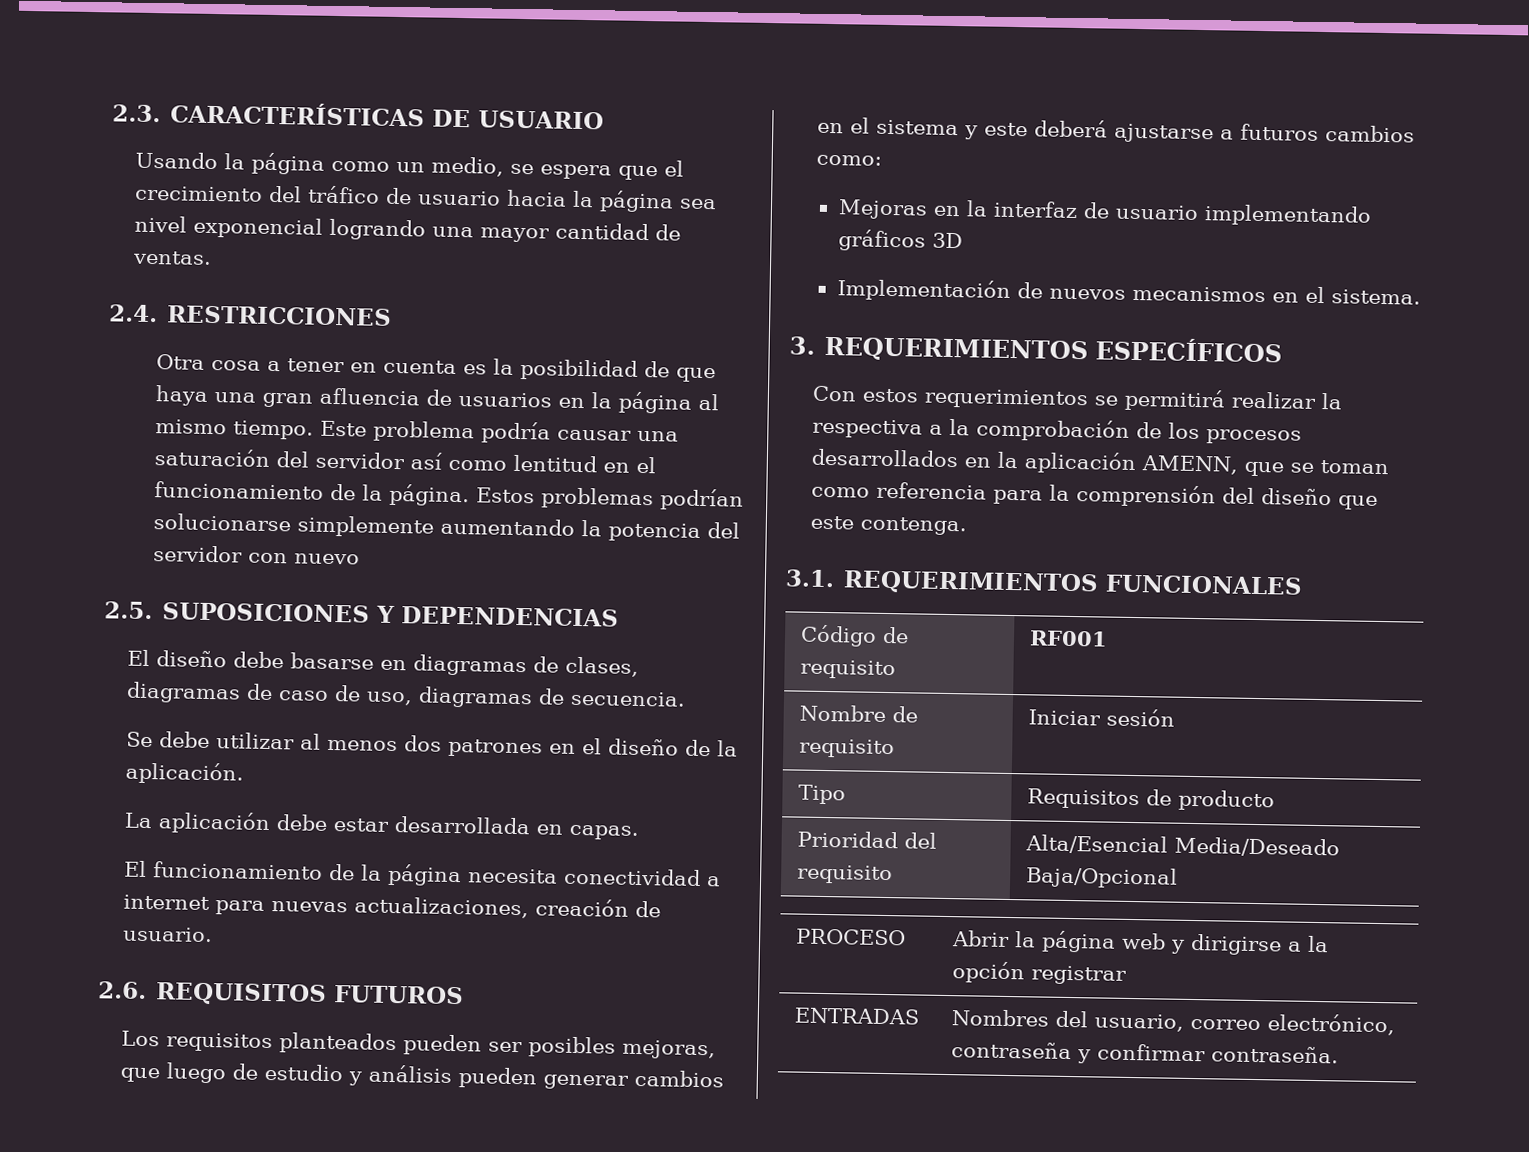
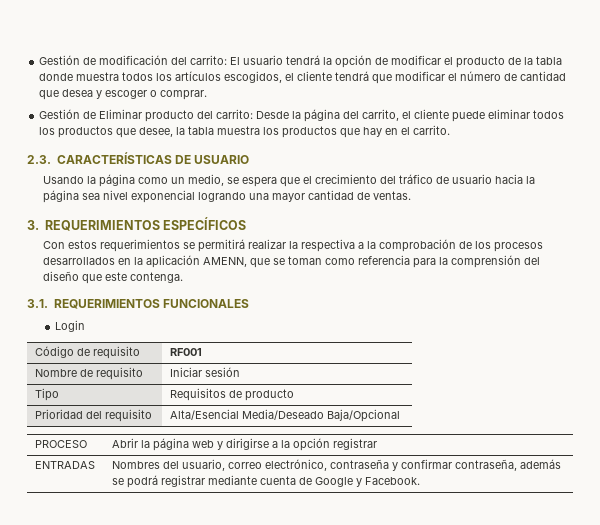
(112, 113) none -> [39,55,563,68] [39,71,567,84] [39,89,208,100] [39,109,565,122] [39,125,451,138] Gestión de modificación del carrito: El usuario tendrá la opción de modificar el producto de la tabla donde muestra todos los artículos escogidos, el cliente tendrá que modificar el número de cantidad que desea y escoger o comprar. // Gestión de Eliminar producto del carrito: Desde la página del carrito, el cliente puede eliminar todos los productos que desee, la tabla muestra los productos que hay en el carrito. //
[109,304,393,326] [156,354,717,383] [155,385,720,414] [155,419,680,444] [154,448,657,474] [154,481,745,511] [153,513,741,542] [153,545,361,565] [104,601,620,627] [127,649,640,677] [126,681,687,709] [126,731,739,758] [125,761,245,785] [124,811,640,841] [124,860,722,887] [123,894,662,919] [122,926,214,943] [98,981,465,1006] [121,1030,717,1060] [120,1062,725,1090] [817,117,1416,144] [816,154,883,166] [837,199,1372,227] [837,229,963,252] [836,278,1421,305] // 2.4. RESTRICCIONES // Otra cosa a tener en cuenta es la posibilidad de que haya una gran afluencia de usuarios en la página al mismo tiempo. Este problema podría causar una saturación del servidor así como lentitud en el funcionamiento de la página. Estos problemas podrían solucionarse simplemente aumentando la potencia del servidor con nuevo // 2.5. SUPOSICIONES Y DEPENDENCIAS // El diseño debe basarse en diagramas de clases, diagramas de caso de uso, diagramas de secuencia. // Se debe utilizar al menos dos patrones en el diseño de la aplicación. // La aplicación debe estar desarrollada en capas. // El funcionamiento de la página necesita conectividad a internet para nuevas actualizaciones, creación de usuario. // 2.6. REQUISITOS FUTUROS // Los requisitos planteados pueden ser posibles mejoras, que luego de estudio y análisis pueden generar cambios en el sistema y este deberá ajustarse a futuros cambios como: // Mejoras en la interfaz de usuario implementando gráficos 3D // Implementación de nuevos mecanismos en el sistema. -> (412, 195) none
(1304, 584) none -> [55,320,86,332] // Login
[1211,1045,1340,1064] contraseña. -> [455,459,562,471] [112,475,421,488] contraseña, además se podrá registrar mediante cuenta de Google y Facebook.

